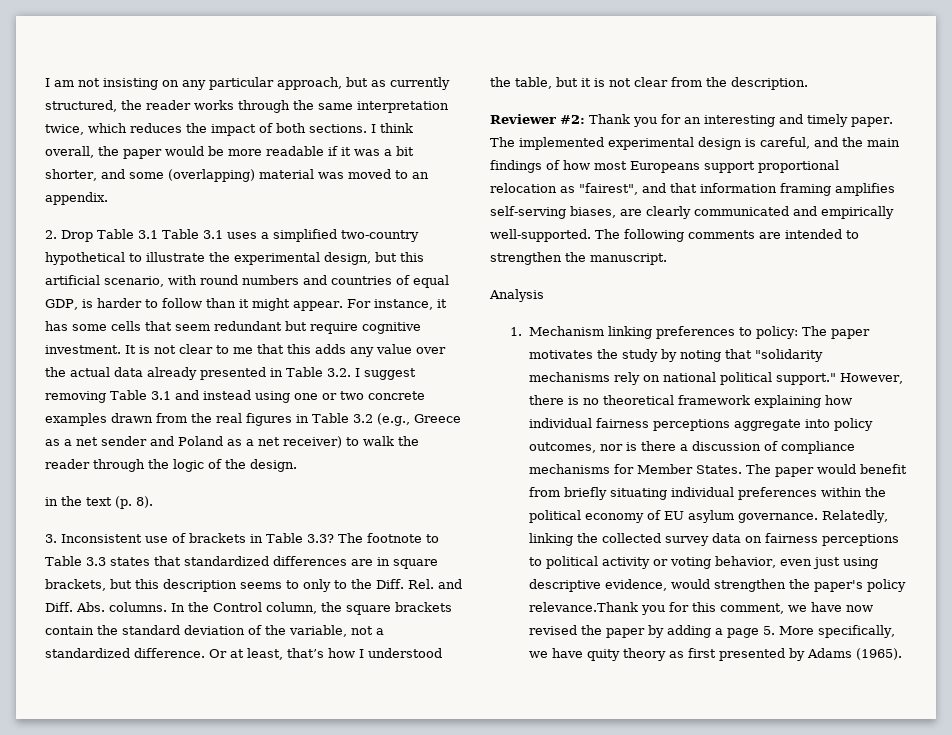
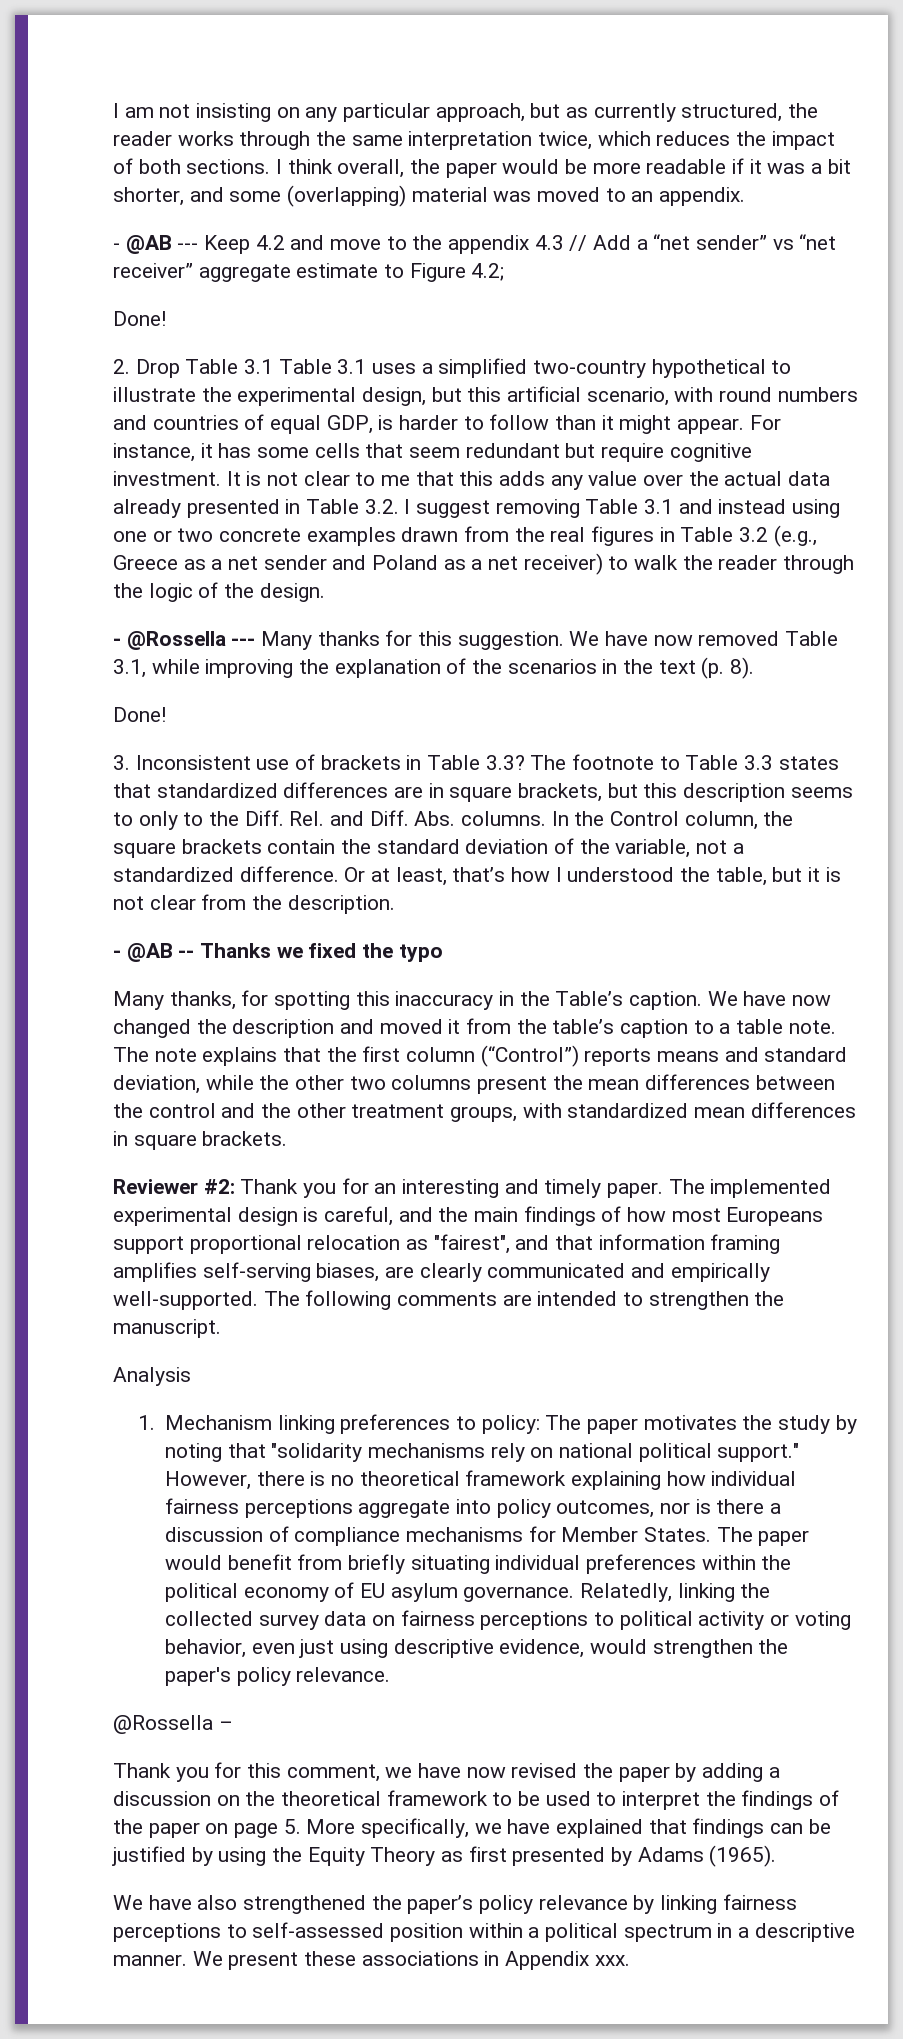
(108, 198) none -> [113,234,837,254] [113,263,505,282] [113,311,166,326] // - @AB --- Keep 4.2 and move to the appendix 4.3 // Add a “net sender” vs “net receiver” aggregate estimate to Figure 4.2; // Done!
(297, 465) none -> [113,630,839,650] [113,658,597,678] - @Rossella --- Many thanks for this suggestion. We have now removed Table 3.1, while improving the explanation of the scenarios
(153, 502) none -> [113,707,166,722] // Done!
(808, 83) none -> [113,943,443,962] [113,990,832,1010] [113,1018,836,1038] [113,1045,848,1067] [113,1074,835,1094] [113,1102,856,1122] [113,1131,288,1150] // - @AB -- Thanks we fixed the typo // Many thanks, for spotting this inaccuracy in the Table’s caption. We have now changed the description and moved it from the table’s caption to a table note. The note explains that the first column (“Control”) reports means and standard deviation, while the other two columns present the mean differences between the control and the other treatment groups, with standardized mean differences in square brackets.
[529,602,639,612] relevance.Thank -> [296,1667,391,1682] [113,1715,233,1734] [113,1763,171,1778] relevance. // @Rossella – // Thank
(724, 631) none -> [113,1790,840,1810] [113,1819,229,1838] discussion on the theoretical framework to be used to interpret the findings of the paper on
[587,648,667,661] quity theory -> [556,1818,831,1838] [112,1846,436,1866] explained that findings can be justified by using the Equity Theory
(903, 654) none -> [113,1894,797,1914] [113,1922,855,1942] [113,1951,630,1970] // We have also strengthened the paper’s policy relevance by linking fairness perceptions to self-assessed position within a political spectrum in a descriptive manner. We present these associations in Appendix xxx.

